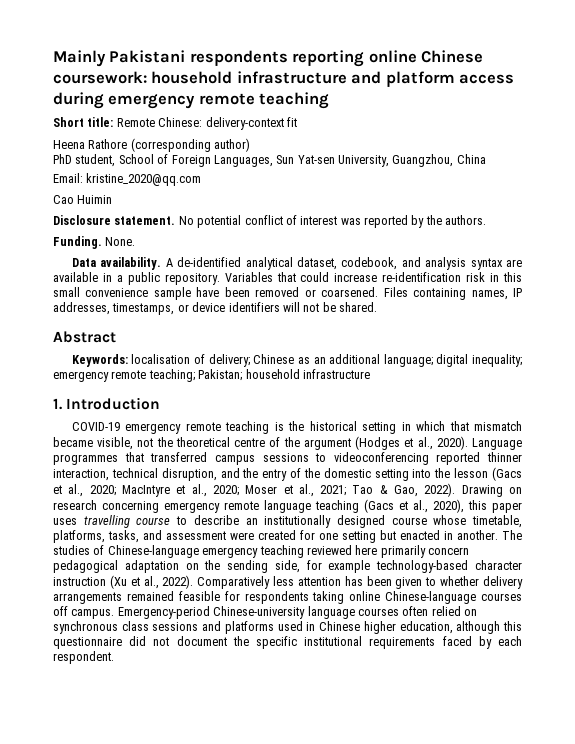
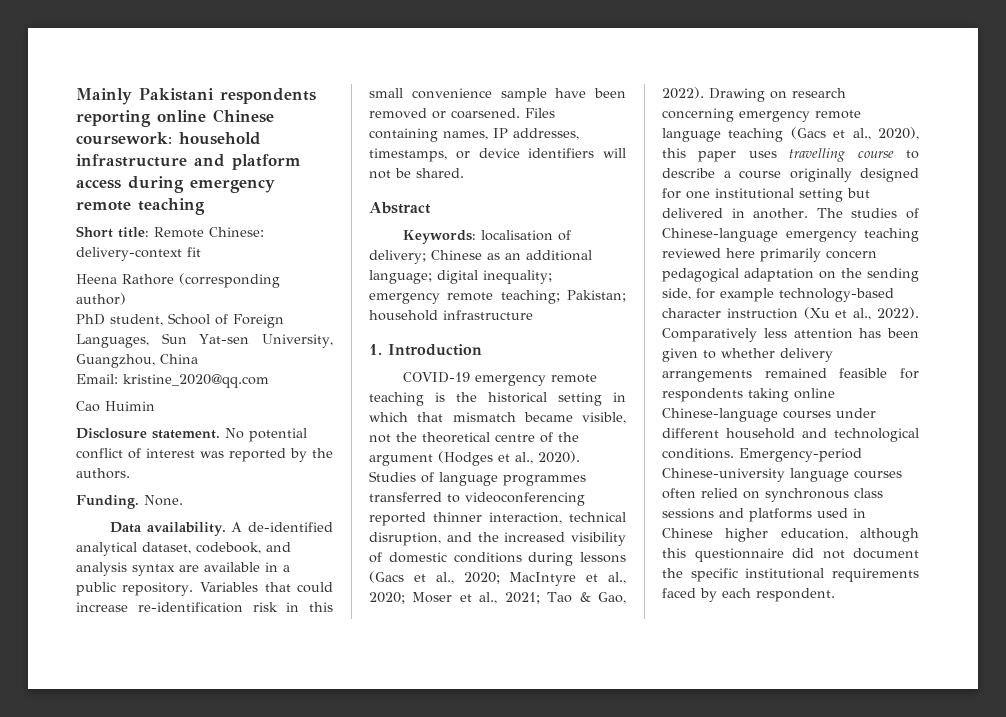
[471,438,522,450] [53,452,309,465] Language programmes that transferred campus sessions -> [369,471,586,486] [369,492,442,502] Studies of language programmes transferred
[262,468,489,481] entry of the domestic setting into the lesson -> [504,532,626,546] [369,552,626,566] increased visibility of domestic conditions during lessons
[245,515,522,528] [53,530,296,543] an institutionally designed course whose timetable, platforms, tasks, and assessment were created -> [723,168,919,182] a course originally designed
(338, 536) none -> [715,188,794,199] institutional
[400,530,440,540] enacted -> [662,208,723,218] delivered
[53,606,115,619] off campus. -> [836,408,876,418] [662,428,919,442] [662,448,734,459] under different household and technological conditions.

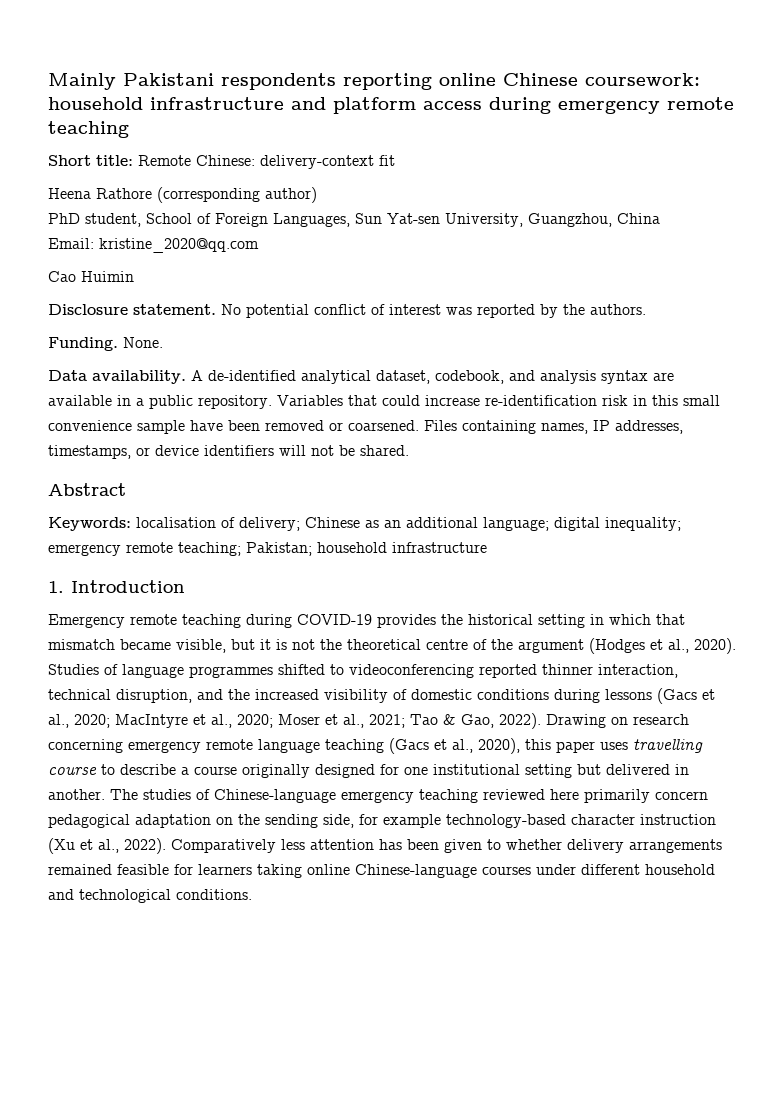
[403,372,598,386] [369,392,445,406] COVID-19 emergency remote teaching is -> [48,614,436,628] Emergency remote teaching during COVID-19 provides
(626, 418) none -> [231,639,287,650] but it is
[369,492,442,502] transferred -> [278,664,325,675] shifted
[662,388,743,402] respondents -> [198,864,252,875] learners
[739,448,862,462] [662,468,902,482] [662,488,883,502] [662,508,866,522] [662,528,919,542] [662,548,919,562] [662,568,919,582] [662,588,835,602] Emergency-period Chinese-university language courses often relied on synchronous class sessions and platforms used in Chinese higher education, although this questionnaire did not document the specific institutional requirements faced by each respondent. -> (252, 894) none

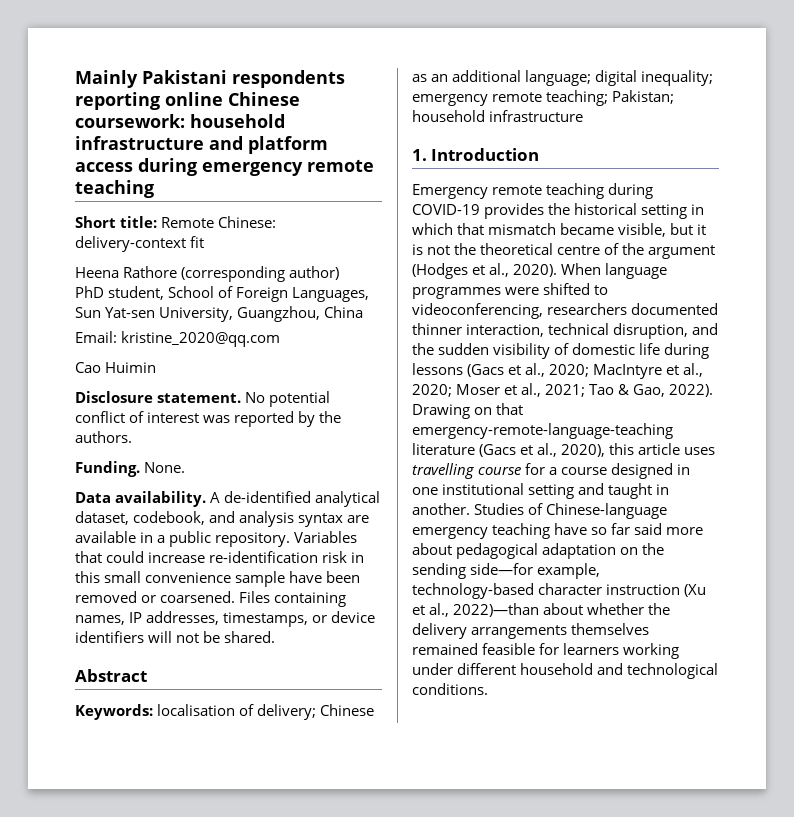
[48,664,118,675] Studies of -> [561,263,602,275] When
(273, 672) none -> [505,287,540,295] were
[349,664,537,678] videoconferencing reported -> [412,303,719,319] videoconferencing, researchers documented
[255,689,319,700] increased -> [438,343,490,355] sudden
[477,689,549,700] conditions -> [639,343,661,355] life
[633,714,689,725] [48,739,384,753] research concerning emergency remote language teaching -> [496,403,524,415] [412,423,673,439] [412,443,475,455] that emergency-remote-language-teaching literature
[556,741,595,753] paper -> [638,443,681,455] article
[101,764,689,778] [48,789,708,803] to describe a course originally designed for one institutional setting but delivered in another. The studies of Chinese-language emergency teaching reviewed here primarily concern -> [525,463,691,479] [412,483,670,499] [412,503,668,519] [412,523,704,539] [412,543,452,555] for a course designed in one institutional setting and taught in another. Studies of Chinese-language emergency teaching have so far said more about
[323,814,441,828] side, for example -> [470,563,601,579] side—for example,
[124,838,562,854] 2022). Comparatively less attention has been given to whether -> [453,603,671,617] 2022)—than about whether the
(722, 846) none -> [571,623,650,635] themselves
[257,864,531,878] taking online Chinese-language courses -> [623,643,680,659] working

